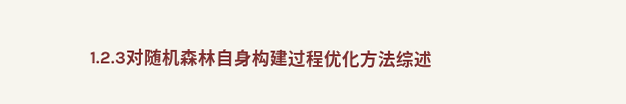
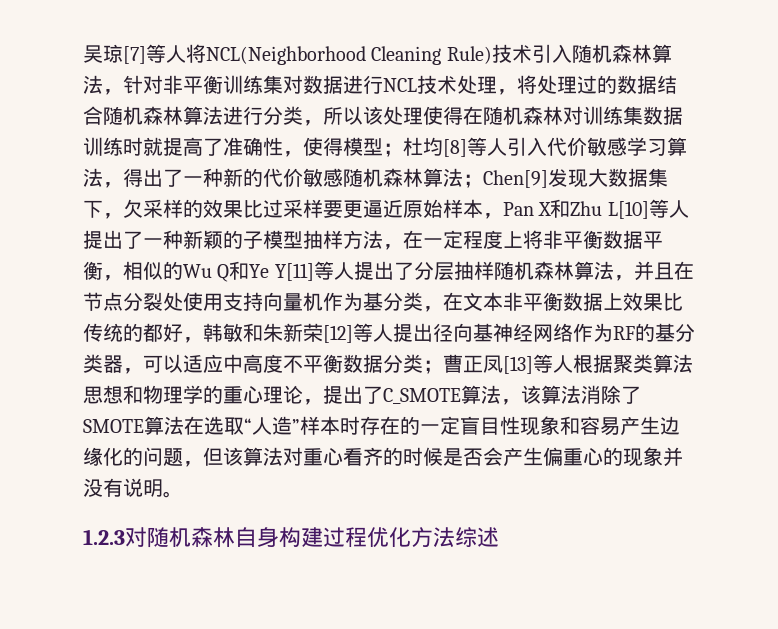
(89, 58) none -> [83,44,672,65] [83,75,677,95] [83,106,683,126] [83,137,687,157] [83,168,668,188] [83,199,689,219] [83,230,663,250] [83,261,694,282] [83,292,683,312] [83,323,695,343] [83,354,693,374] [83,385,641,405] [83,416,680,436] [83,447,683,467] [83,478,183,498] 吴琼[7]等人将NCL(Neighborhood Cleaning Rule)技术引入随机森林算法，针对非平衡训练集对数据进行NCL技术处理，将处理过的数据结合随机森林算法进行分类，所以该处理使得在随机森林对训练集数据训练时就提高了准确性，使得模型；杜均[8]等人引入代价敏感学习算法，得出了一种新的代价敏感随机森林算法；Chen[9]发现大数据集下，欠采样的效果比过采样要更逼近原始样本，Pan X和Zhu L[10]等人提出了一种新颖的子模型抽样方法，在一定程度上将非平衡数据平衡，相似的Wu Q和Ye Y[11]等人提出了分层抽样随机森林算法，并且在节点分裂处使用支持向量机作为基分类，在文本非平衡数据上效果比传统的都好，韩敏和朱新荣[12]等人提出径向基神经网络作为RF的基分类器，可以适应中高度不平衡数据分类；曹正凤[13]等人根据聚类算法思想和物理学的重心理论，提出了C_SMOTE算法，该算法消除了SMOTE算法在选取“人造”样本时存在的一定盲目性现象和容易产生边缘化的问题，但该算法对重心看齐的时候是否会产生偏重心的现象并没有说明。 //

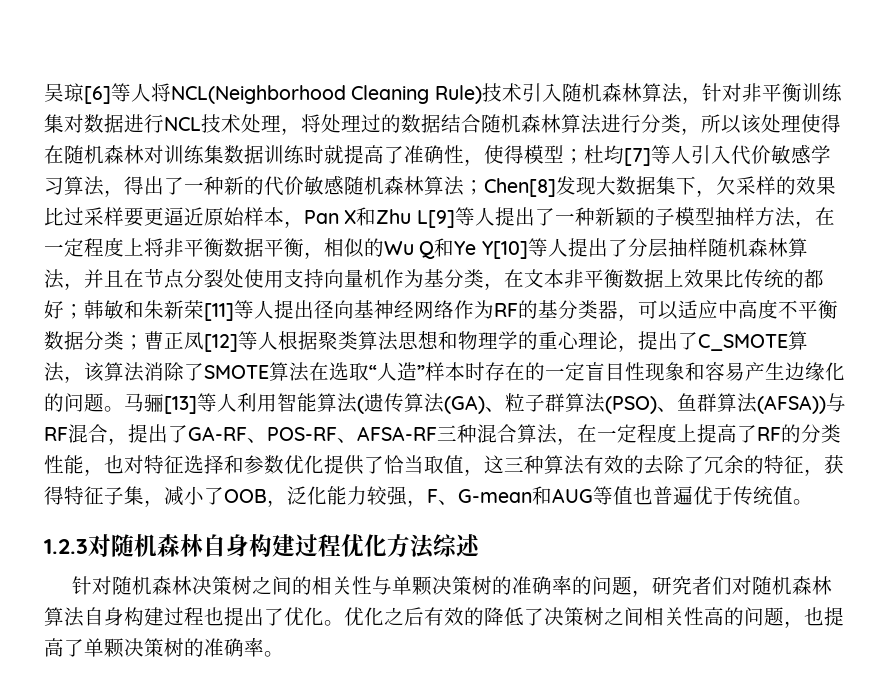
[123,46,146,64] [7] -> [84,86,111,104] [6]
[443,139,467,157] [8] -> [624,148,651,166] [7]
[483,170,548,188] Chen[9] -> [484,178,556,197] Chen[8]
[607,201,649,219] L[10] -> [416,210,455,228] L[9]
[274,263,314,281] Y[11] -> [481,241,528,259] Y[10]
[183,337,203,343] ， -> [64,304,84,319] ；
[323,325,353,343] [12] -> [204,303,234,321] [11]
[503,356,533,374] [13] -> [204,334,238,352] [12]
[183,447,683,467] [83,478,163,497] ，但该算法对重心看齐的时候是否会产生偏重心的现象并没有说明 -> [104,393,846,414] [44,424,841,445] [44,455,844,476] [44,486,793,507] 。马骊[13]等人利用智能算法(遗传算法(GA)、粒子群算法(PSO)、鱼群算法(AFSA))与RF混合，提出了GA-RF、POS-RF、AFSA-RF三种混合算法，在一定程度上提高了RF的分类性能，也对特征选择和参数优化提供了恰当取值，这三种算法有效的去除了冗余的特征，获得特征子集，减小了OOB，泛化能力较强，F、G-mean和AUG等值也普遍优于传统值
(499, 537) none -> [72,576,833,597] [44,607,844,628] [44,638,284,658] // 针对随机森林决策树之间的相关性与单颗决策树的准确率的问题，研究者们对随机森林算法自身构建过程也提出了优化。优化之后有效的降低了决策树之间相关性高的问题，也提高了单颗决策树的准确率。

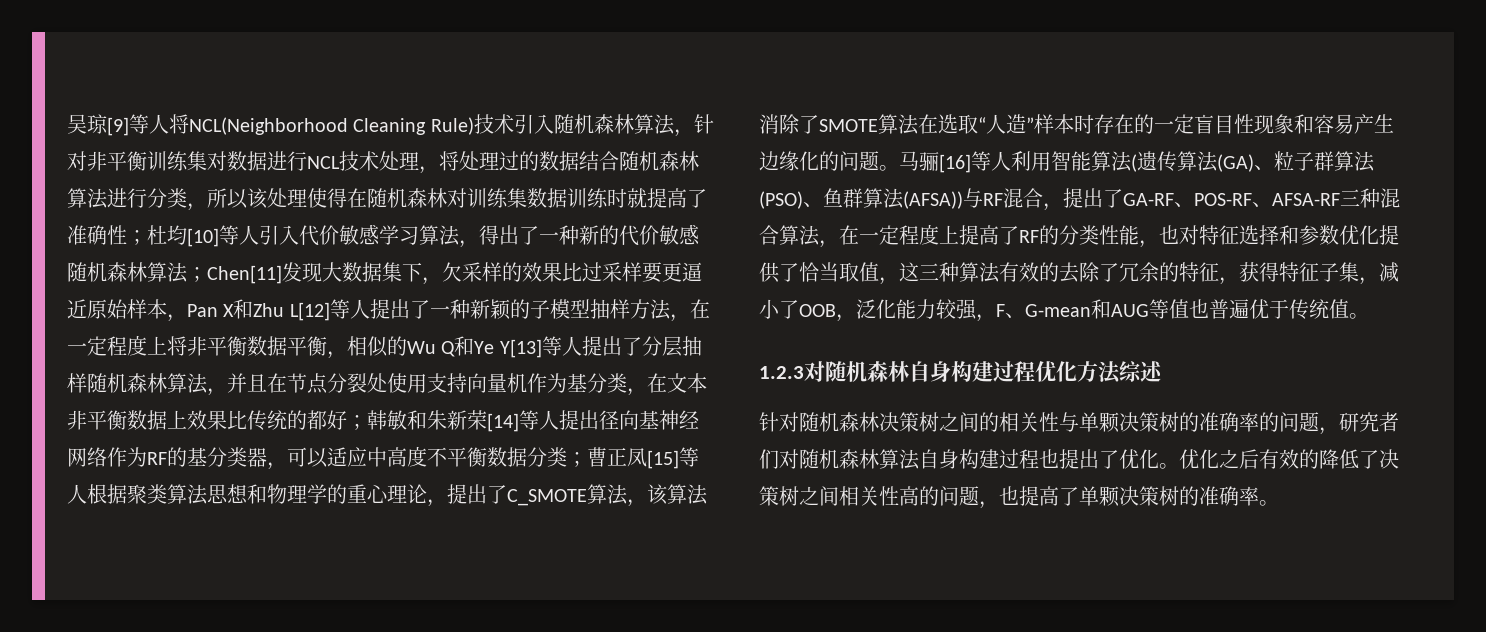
[84,86,111,104] [6] -> [107,117,129,136] [9]
[464,145,651,166] ，使得模型；杜均[7] -> [127,225,219,247] ；杜均[10]
[484,178,556,197] Chen[8] -> [207,265,282,284] Chen[11]
[416,210,455,228] L[9] -> [289,302,330,321] L[12]
[481,241,528,259] Y[10] -> [499,339,542,358] Y[13]
[204,303,234,321] [11] -> [487,413,519,432] [14]
[204,334,238,352] [12] -> [647,450,679,469] [15]
[164,396,197,414] [13] -> [939,154,971,173] [16]

